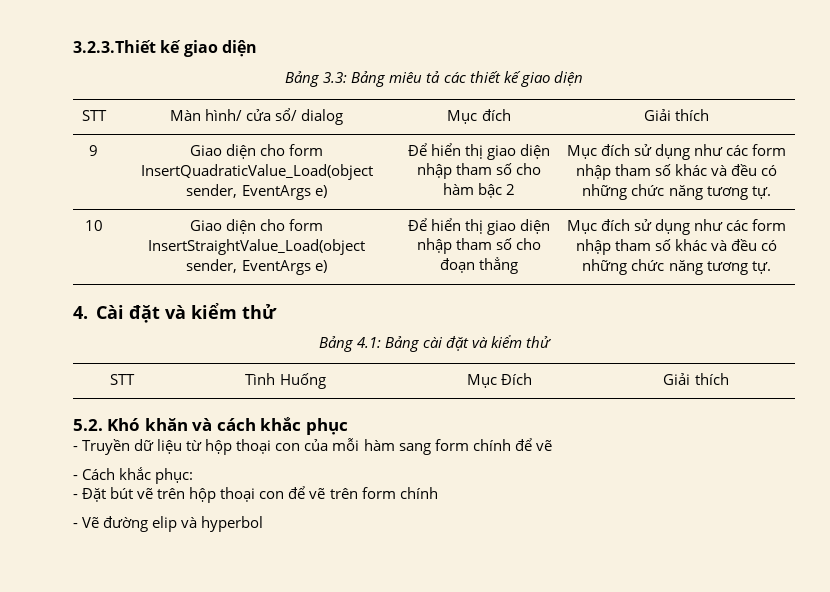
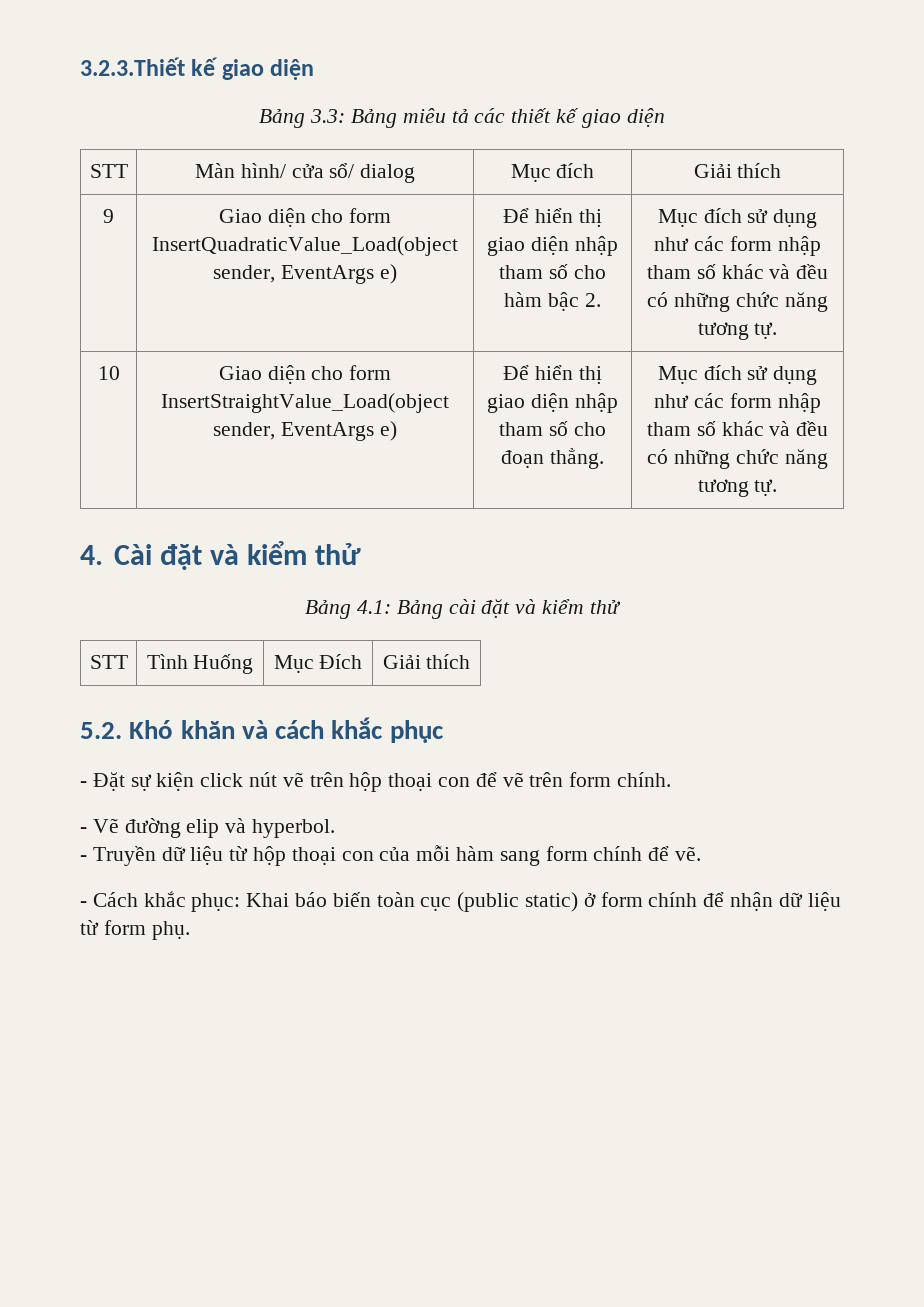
[506,184,516,195] 2 -> [584,293,601,307] 2.
[479,257,519,274] thẳng -> [549,448,604,469] thẳng.
(348, 426) none -> [80,772,672,792] [80,818,336,838] // - Đặt sự kiện click nút vẽ trên hộp thoại con để vẽ trên form chính. // - Vẽ đường elip và hyperbol.
[535,440,552,451] vẽ -> [675,846,702,861] vẽ.
[73,486,438,503] [73,516,264,532] // - Đặt bút vẽ trên hộp thoại con để vẽ trên form chính // - Vẽ đường elip và hyperbol -> [246,892,841,912] [80,920,190,940] Khai báo biến toàn cục (public static) ở form chính để nhận dữ liệu từ form phụ.

